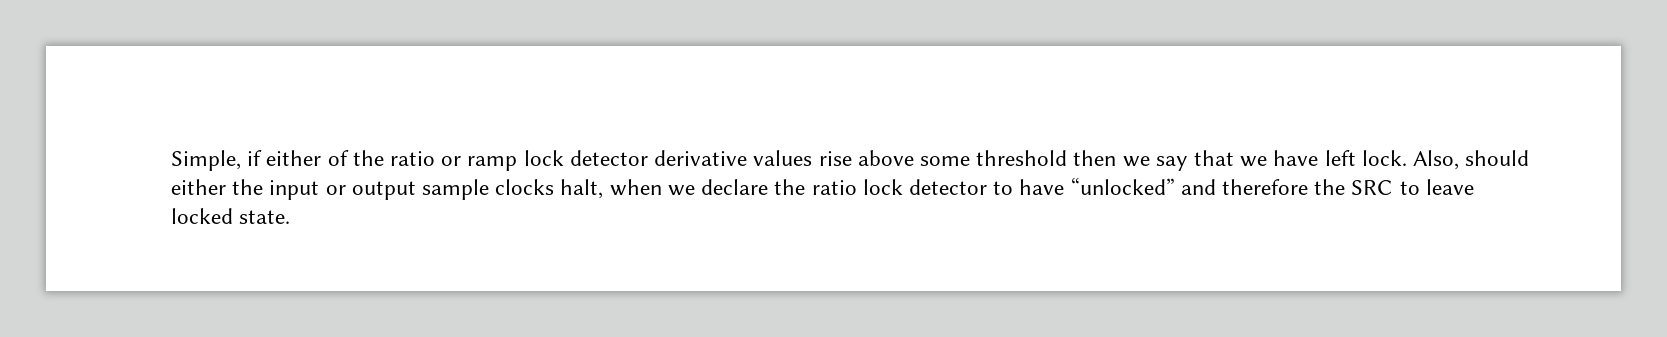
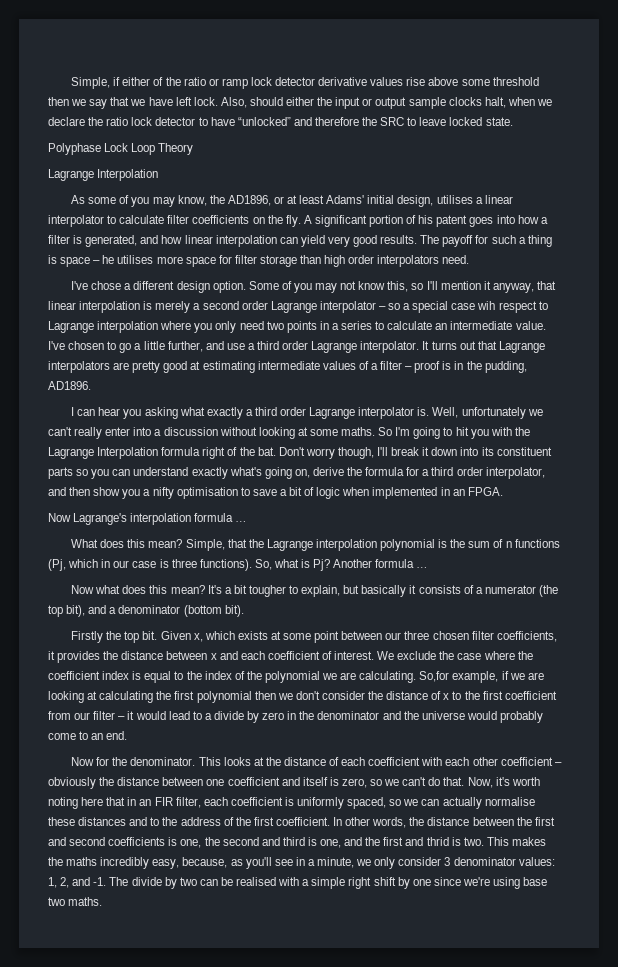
(291, 217) none -> [48,143,194,155] [48,169,159,181] [71,195,513,207] [48,215,548,227] [48,235,552,247] [48,255,470,267] [71,281,557,293] [48,301,548,313] [48,321,546,333] [48,341,545,353] [48,361,527,373] [48,381,91,390] [71,407,543,419] [48,427,530,439] [48,447,552,459] [48,467,545,479] [48,487,503,499] [48,513,248,525] [71,539,560,551] [48,559,429,571] [71,585,559,597] [48,605,244,617] [71,631,557,643] [48,651,533,663] [48,671,544,683] [48,691,557,703] [48,711,543,723] [48,731,128,740] [71,757,562,766] [48,777,540,789] [48,797,535,809] [48,817,555,828] [48,837,546,848] [48,857,555,869] [48,877,548,889] [48,897,103,906] // Polyphase Lock Loop Theory // Lagrange Interpolation // As some of you may know, the AD1896, or at least Adams' initial design, utilises a linear interpolator to calculate filter coefficients on the fly. A significant portion of his patent goes into how a filter is generated, and how linear interpolation can yield very good results. The payoff for such a thing is space – he utilises more space for filter storage than high order interpolators need. // I've chose a different design option. Some of you may not know this, so I'll mention it anyway, that linear interpolation is merely a second order Lagrange interpolator – so a special case wih respect to Lagrange interpolation where you only need two points in a series to calculate an intermediate value. I've chosen to go a little further, and use a third order Lagrange interpolator. It turns out that Lagrange interpolators are pretty good at estimating intermediate values of a filter – proof is in the pudding, AD1896. // I can hear you asking what exactly a third order Lagrange interpolator is. Well, unfortunately we can't really enter into a discussion without looking at some maths. So I'm going to hit you with the Lagrange Interpolation formula right of the bat. Don't worry though, I'll break it down into its constituent parts so you can understand exactly what's going on, derive the formula for a third order interpolator, and then show you a nifty optimisation to save a bit of logic when implemented in an FPGA. // Now Lagrange's interpolation formula … // What does this mean? Simple, that the Lagrange interpolation polynomial is the sum of n functions (Pj, which in our case is three functions). So, what is Pj? Another formula … // Now what does this mean? It's a bit tougher to explain, but basically it consists of a numerator (the top bit), and a denominator (bottom bit). // Firstly the top bit. Given x, which exists at some point between our three chosen filter coefficients, it provides the distance between x and each coefficient of interest. We exclude the case where the coefficient index is equal to the index of the polynomial we are calculating. So,for example, if we are looking at calculating the first polynomial then we don't consider the distance of x to the first coefficient from our filter – it would lead to a divide by zero in the denominator and the universe would probably come to an end. // Now for the denominator. This looks at the distance of each coefficient with each other coefficient – obviously the distance between one coefficient and itself is zero, so we can't do that. Now, it's worth noting here that in an FIR filter, each coefficient is uniformly spaced, so we can actually normalise these distances and to the address of the first coefficient. In other words, the distance between the first and second coefficients is one, the second and third is one, and the first and thrid is two. This makes the maths incredibly easy, because, as you'll see in a minute, we only consider 3 denominator values: 1, 2, and -1. The divide by two can be realised with a simple right shift by one since we're using base two maths.

